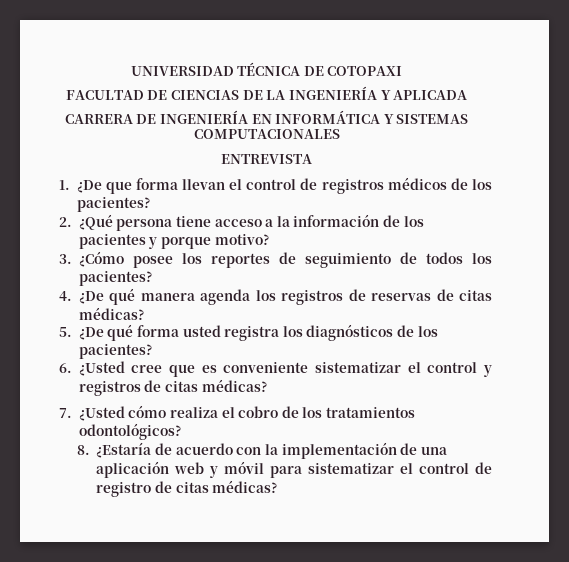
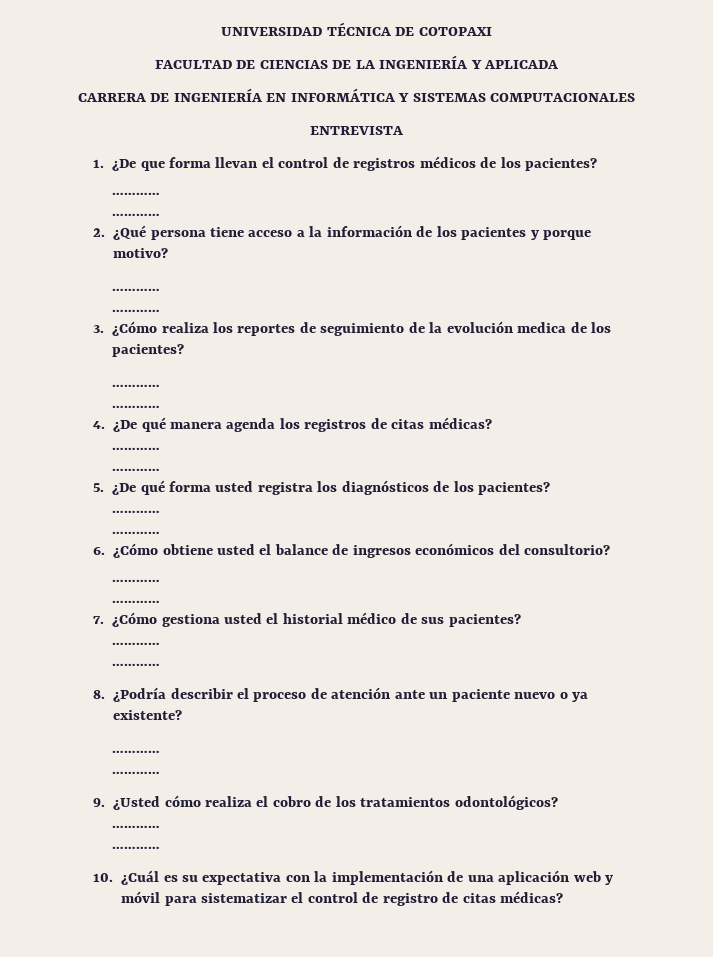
(150, 204) none -> [111,192,160,195] [111,213,160,216] // ………… // …………
(269, 239) none -> [111,288,160,291] [111,309,160,312] // ………… // …………
[132,256,173,268] posee -> [161,322,209,333] realiza
[425,252,492,264] [78,271,152,286] todos los pacientes? -> [429,321,612,333] [112,344,185,357] [111,384,160,387] [111,405,160,408] la evolución medica de los pacientes? // ………… // …………
[371,289,493,301] [78,307,144,320] reservas de citas médicas? -> [391,417,492,429] [111,447,160,450] [111,468,160,471] citas médicas? // ………… // …………
(152, 351) none -> [111,510,160,513] [111,531,160,534] // ………… // …………
[78,361,492,377] [78,379,267,396] [58,408,72,418] ¿Usted cree que es conveniente sistematizar el control y registros de citas médicas? // 7. -> [113,543,611,558] [111,579,160,582] [111,600,160,603] [92,612,521,627] [111,642,160,645] [111,663,160,666] [92,687,589,702] [113,710,183,720] [111,750,160,753] [111,771,160,774] [92,798,105,807] ¿Cómo obtiene usted el balance de ingresos económicos del consultorio? // ………… // ………… // 7. ¿Cómo gestiona usted el historial médico de sus pacientes? // ………… // ………… // 8. ¿Podría describir el proceso de atención ante un paciente nuevo o ya existente? // ………… // ………… // 9.
[76,442,233,458] 8. ¿Estaría de acuerdo -> [111,825,160,828] [111,846,160,849] [92,870,282,885] ………… // ………… // 10. ¿Cuál es su expectativa

